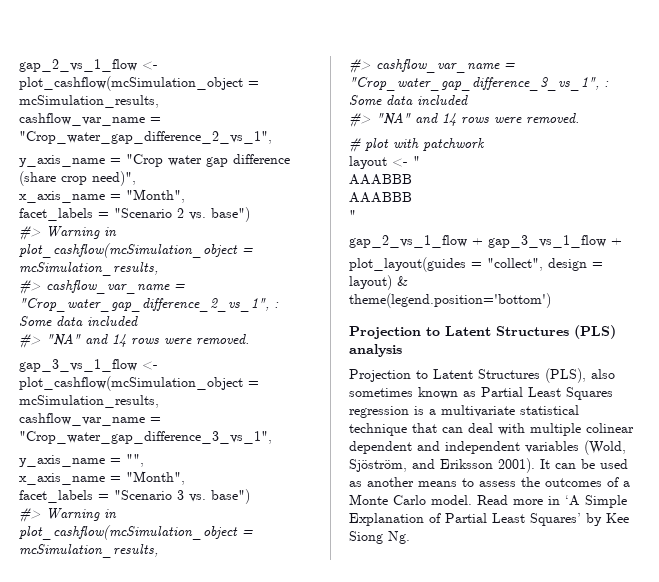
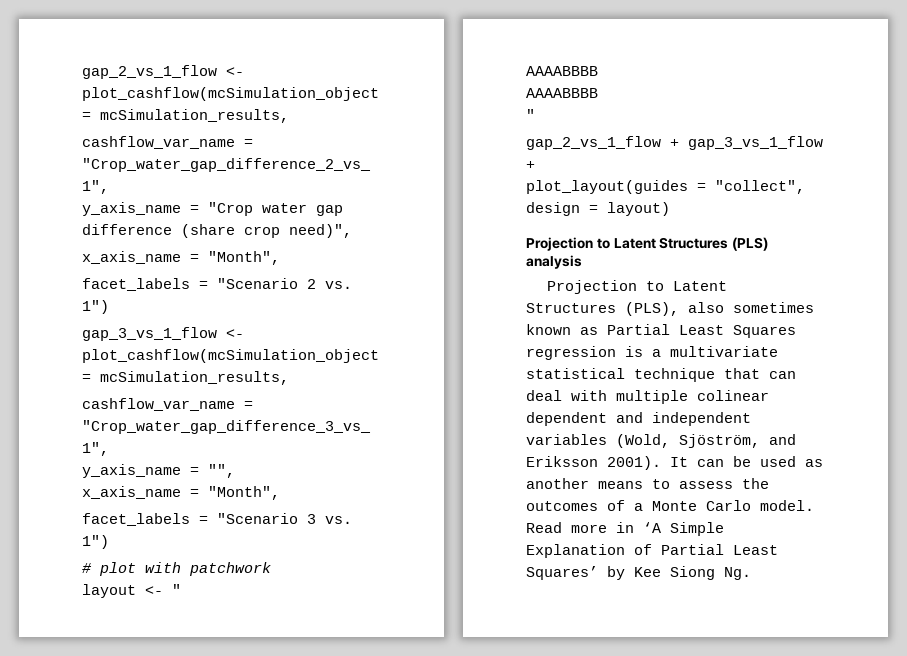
[211,207,250,222] [19,226,117,240] [19,243,253,258] [19,262,158,276] [19,280,185,294] [19,298,279,312] [19,316,138,327] [19,334,249,348] base") // #> Warning in plot_cashflow(mcSimulation_object = mcSimulation_results, // #> cashflow_var_name = "Crop_water_gap_difference_2_vs_1", : Some data included // #> "NA" and 14 rows were removed. -> [82,300,109,314] 1")
[211,489,250,504] [19,508,117,522] [19,525,253,540] [19,544,158,558] [349,59,515,73] [349,77,609,91] [349,95,468,106] [349,113,579,127] base") // #> Warning in plot_cashflow(mcSimulation_object = mcSimulation_results, // #> cashflow_var_name = "Crop_water_gap_difference_3_vs_1", : Some data included // #> "NA" and 14 rows were removed. -> [82,535,109,549] 1")
[349,174,412,185] [349,192,412,203] AAABBB // AAABBB -> [526,66,598,76] [526,88,598,98] AAAABBBB // AAAABBBB
[397,276,408,286] [349,293,551,308] & // theme(legend.position='bottom') -> (670, 209) none

